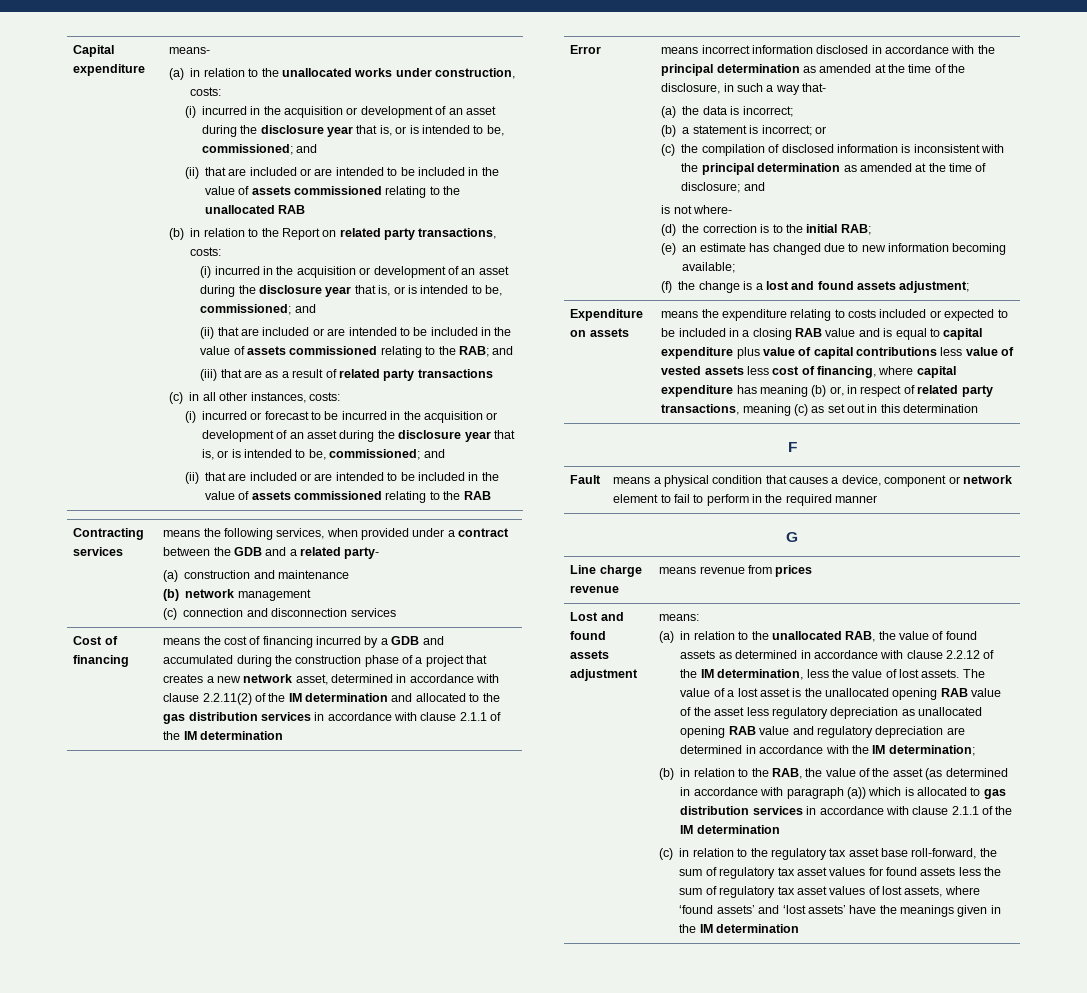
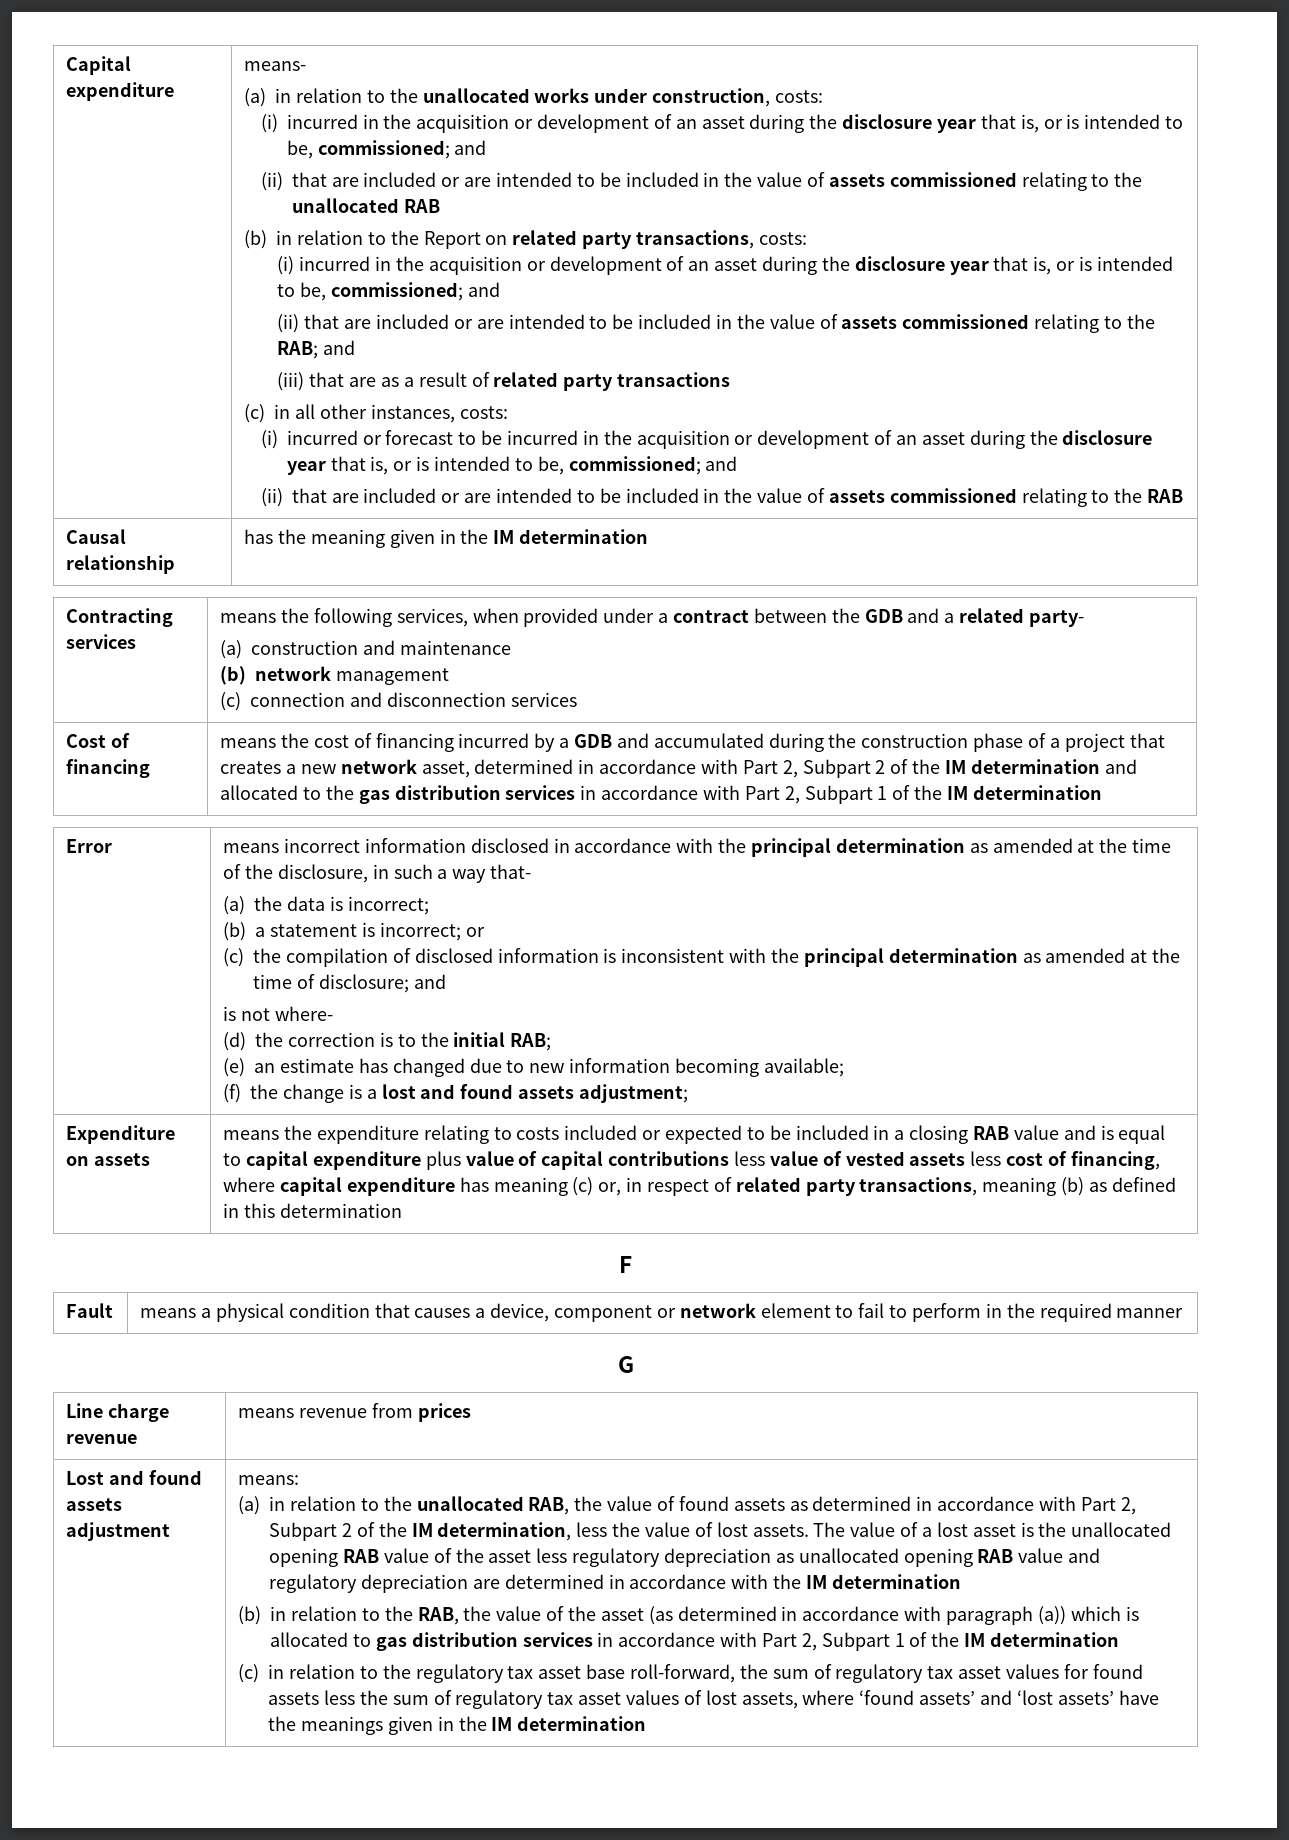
(491, 495) none -> [66,529,127,544] [66,555,176,574] [244,529,649,548] // Causal relationship | has the meaning given in the IM determination
[163,693,252,705] clause 2.2.11(2) -> [742,759,886,778] Part 2, Subpart 2
[420,712,487,721] clause 2.1.1 -> [744,785,888,804] Part 2, Subpart 1
[811,385,827,397] (b) -> [572,1177,594,1196] (c)
[793,404,866,416] (c) as set out -> [1061,1177,1176,1196] (b) as defined
[906,650,981,659] clause 2.2.12 -> [1080,1497,1136,1515] [269,1522,352,1541] Part 2, Subpart 2
[888,745,975,756] determination; -> [831,1574,961,1589] determination
[912,806,979,815] clause 2.1.1 -> [761,1632,905,1651] Part 2, Subpart 1

